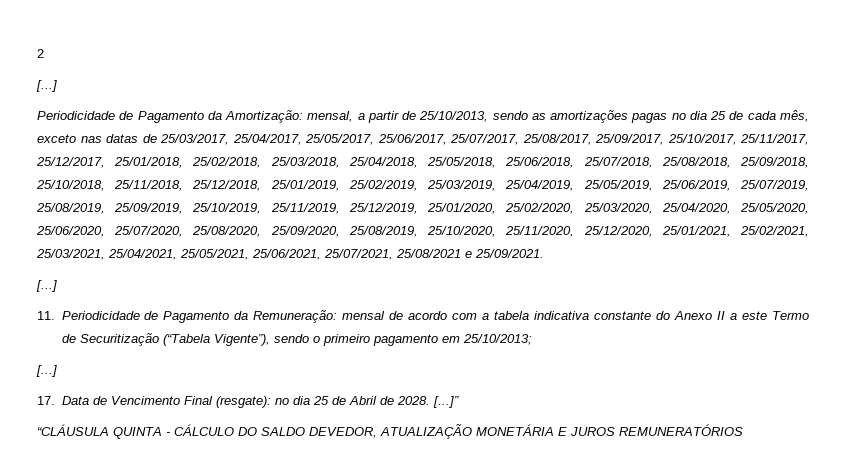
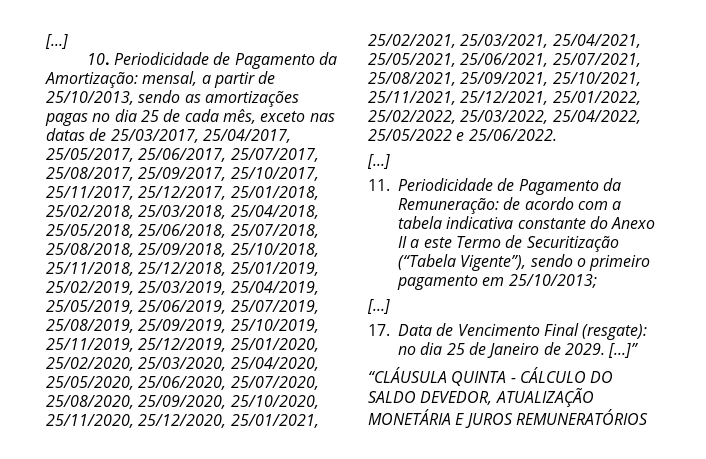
[37,49,44,58] [36,80,57,92] 2 // [...] // -> [45,34,68,49] [86,53,110,65] [...] // 10.
[348,226,418,237] 25/08/2019, -> (227, 402) none
[396,249,544,258] 25/08/2021 e 25/09/2021. -> [368,72,641,86] [368,91,641,105] [368,110,641,124] [368,129,557,141] 25/08/2021, 25/09/2021, 25/10/2021, 25/11/2021, 25/12/2021, 25/01/2022, 25/02/2022, 25/03/2022, 25/04/2022, 25/05/2022 e 25/06/2022.
[342,311,386,320] mensal -> (499, 206) none
[348,396,430,405] Abril de 2028. -> [487,342,605,358] Janeiro de 2029.

